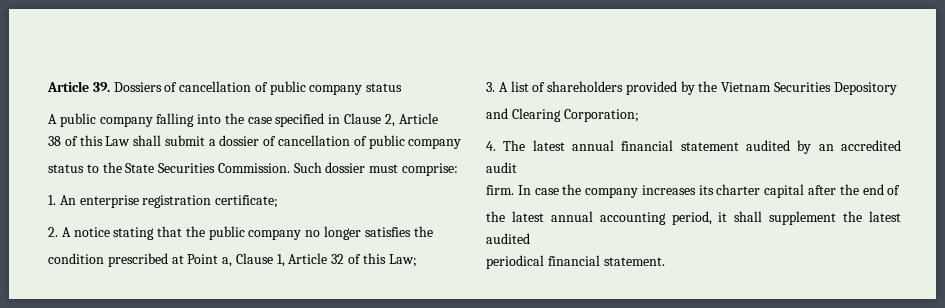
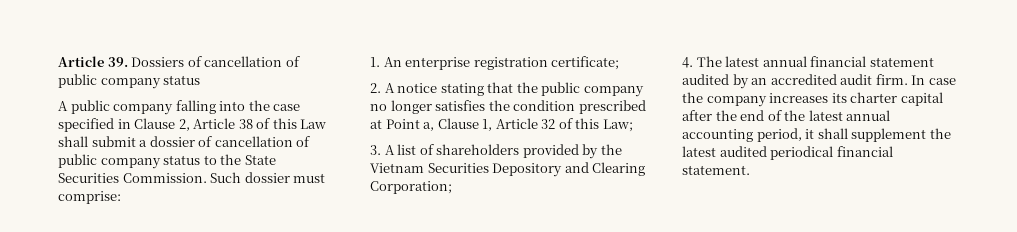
(438, 118) // -> (236, 123) none
(462, 143) // -> (161, 163) none
(433, 231) // -> (510, 105) none
(897, 88) // -> (563, 170) none
(517, 167) // -> (873, 79) none
(901, 190) // -> (782, 115) none
(530, 238) // -> (767, 151) none

